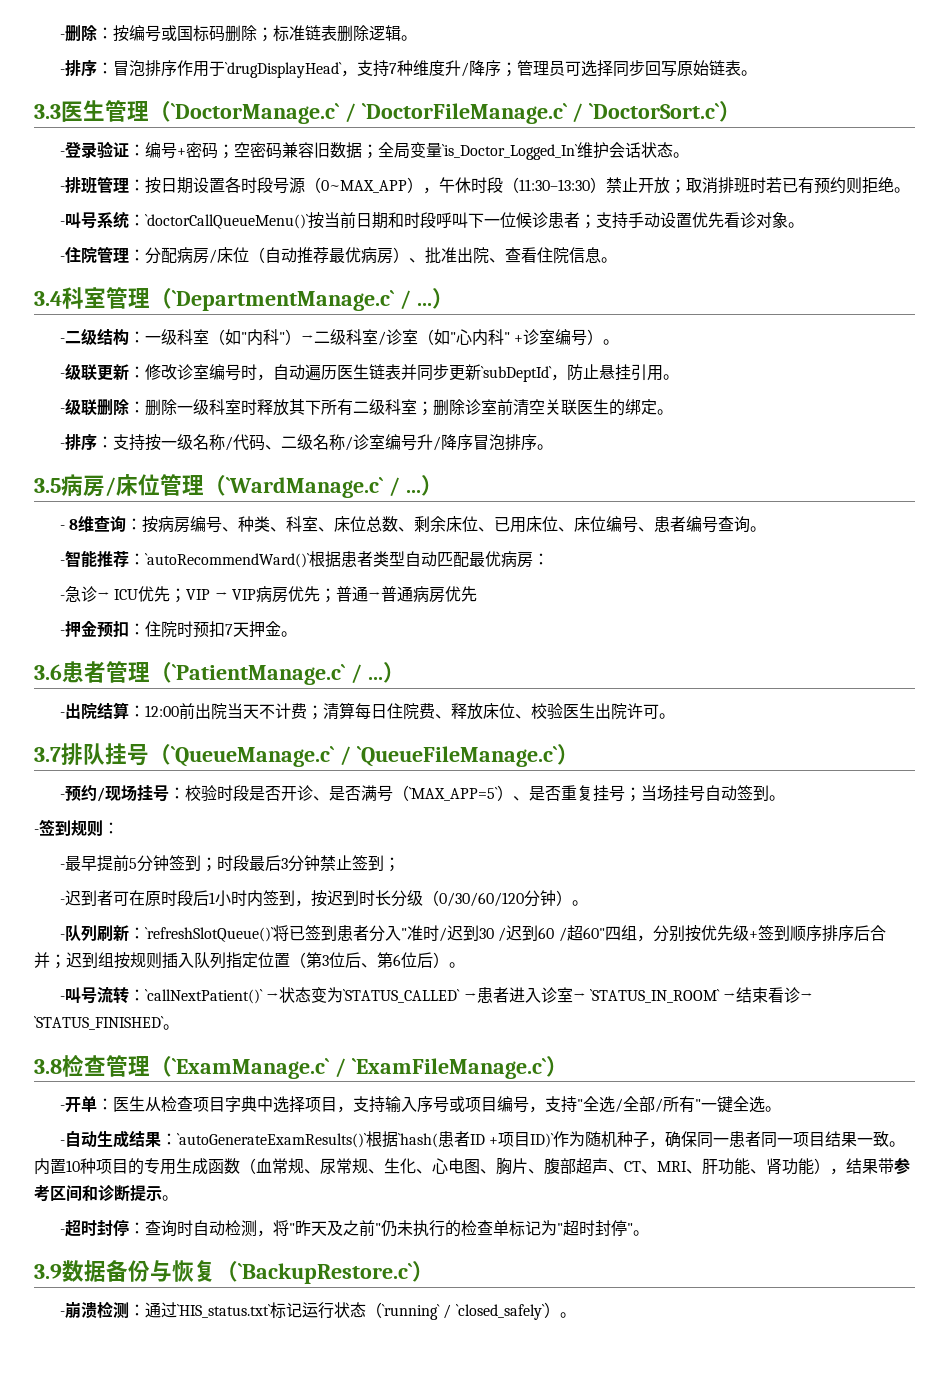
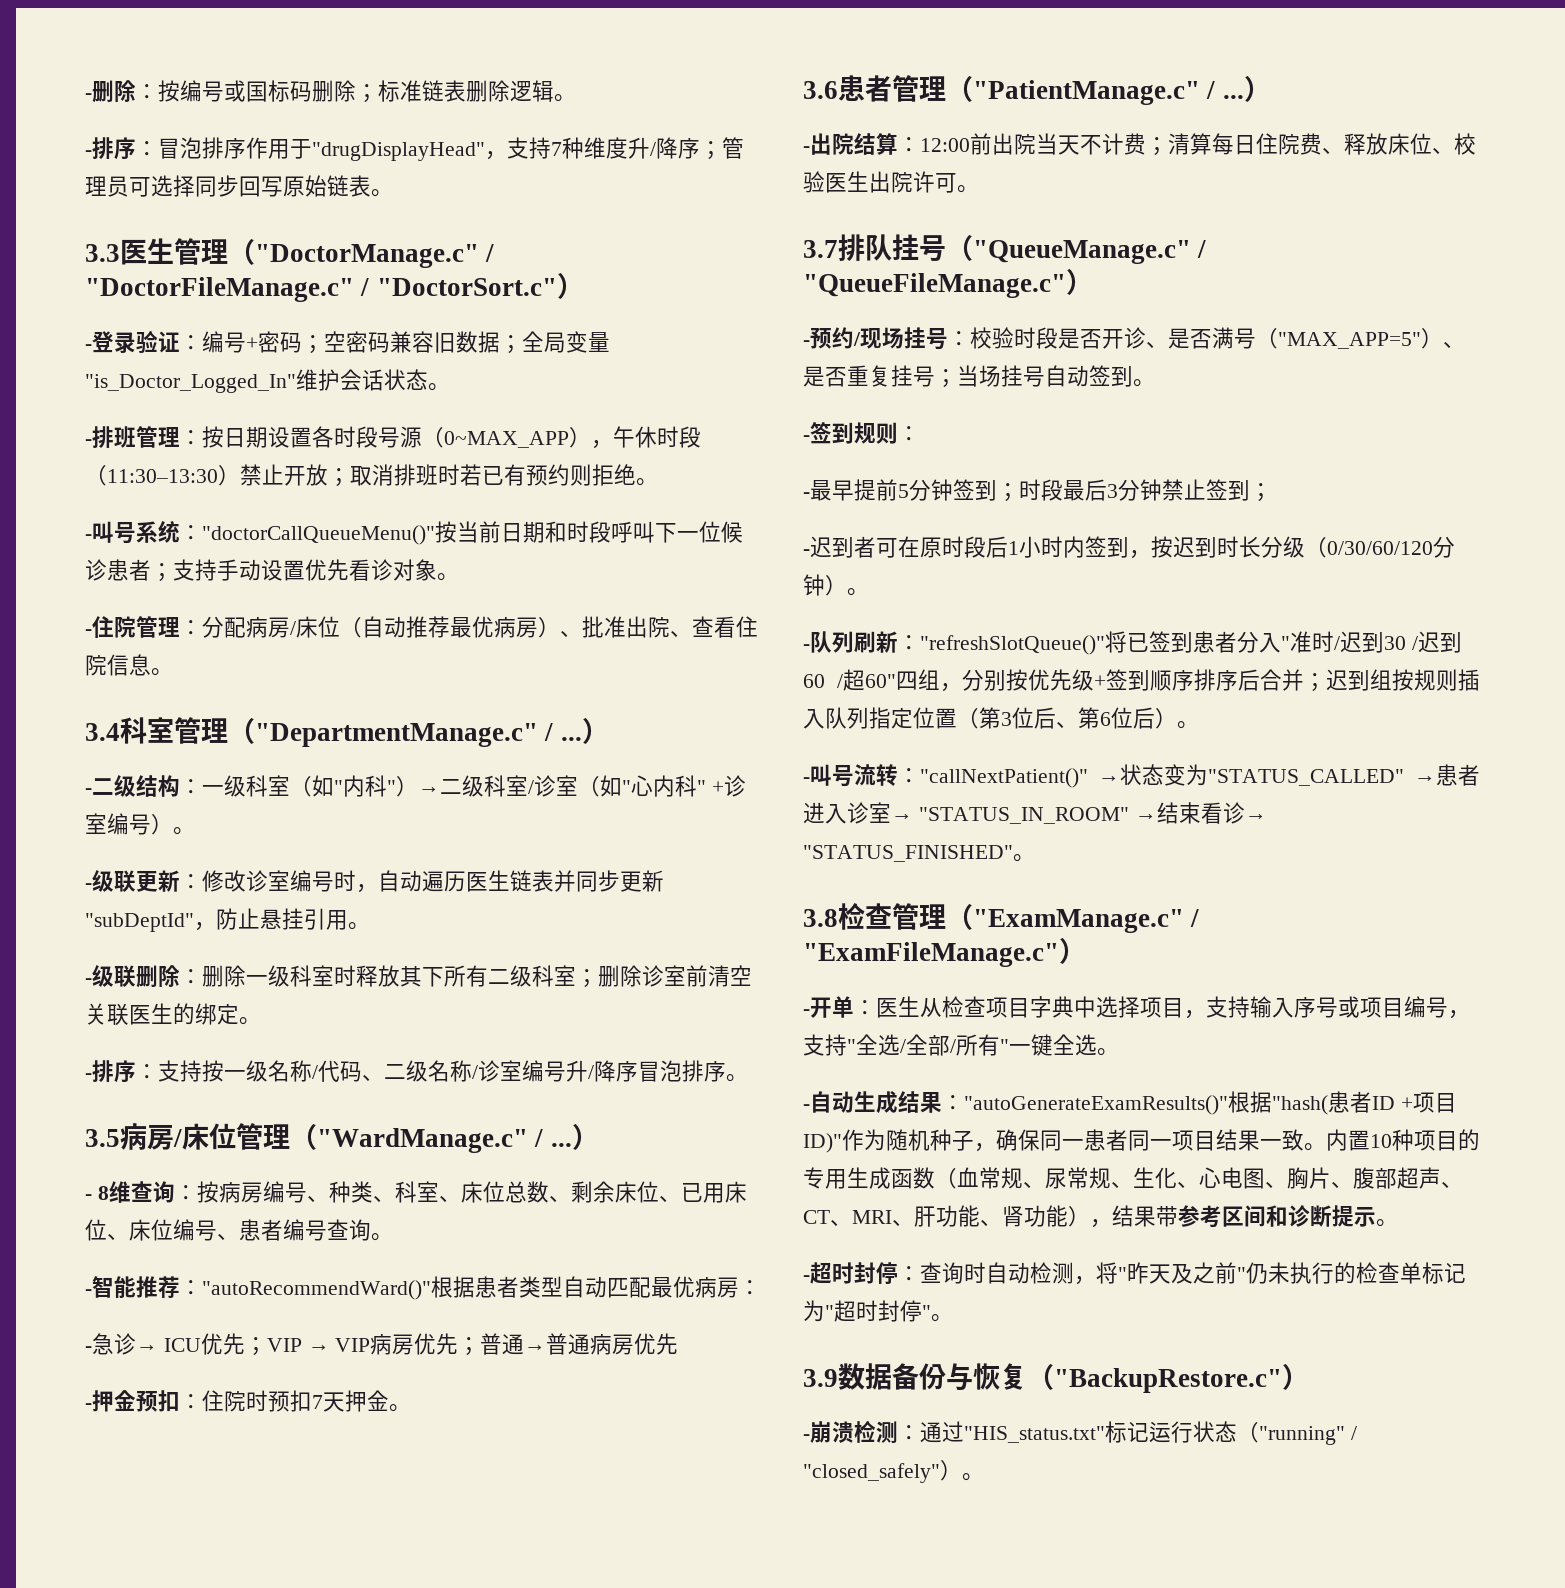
[225,62,343,78] `drugDisplayHead` -> [312,142,485,161] "drugDisplayHead"
[171,103,721,124] `DoctorManage.c` / `DoctorFileManage.c` / `DoctorSort.c` -> [255,244,495,268] [85,277,557,302] "DoctorManage.c" / "DoctorFileManage.c" / "DoctorSort.c"
[442,144,579,160] `is_Doctor_Logged_In` -> [85,374,296,393] "is_Doctor_Logged_In"
[145,214,310,229] `doctorCallQueueMenu()` -> [202,525,435,545] "doctorCallQueueMenu()"
[172,290,395,311] `DepartmentManage.c` -> [255,723,538,747] "DepartmentManage.c"
[481,366,553,382] `subDeptId` -> [85,913,194,932] "subDeptId"
[226,477,384,498] `WardManage.c` -> [317,1128,528,1153] "WardManage.c"
[145,553,311,568] `autoRecommendWard()` -> [202,1280,431,1300] "autoRecommendWard()"
[172,664,346,685] `PatientManage.c` -> [973,80,1200,105] "PatientManage.c"
[171,746,558,767] `QueueManage.c` / `QueueFileManage.c` -> [973,240,1207,264] [803,273,1066,298] "QueueManage.c" / "QueueFileManage.c"
[409,787,499,801] `MAX_APP=5` -> [1278,332,1421,349] "MAX_APP=5"
[145,927,275,942] `refreshSlotQueue()` -> [920,635,1105,655] "refreshSlotQueue()"
[145,989,264,1004] `callNextPatient()` -> [920,768,1088,788] "callNextPatient()"
[343,989,461,1003] `STATUS_CALLED` -> [1208,769,1404,786] "STATUS_CALLED"
[590,989,721,1003] `STATUS_IN_ROOM` -> [918,807,1129,824] "STATUS_IN_ROOM"
[34,1016,164,1030] `STATUS_FINISHED` -> [803,845,1013,862] "STATUS_FINISHED"
[172,1058,547,1079] `ExamManage.c` / `ExamFileManage.c` -> [973,909,1200,933] [803,942,1059,967] "ExamManage.c" / "ExamFileManage.c"
[177,1131,439,1148] `autoGenerateExamResults()`根据`hash( -> [964,1091,1328,1115] "autoGenerateExamResults()"根据"hash(
[530,1133,555,1148] ID)` -> [803,1133,842,1153] ID)"
[238,1263,413,1284] `BackupRestore.c` -> [1054,1368,1282,1393] "BackupRestore.c"
[177,1304,272,1318] `HIS_status.txt` -> [964,1426,1105,1443] "HIS_status.txt"
[382,1304,545,1320] `running` / `closed_safely` -> [1259,1426,1357,1445] [803,1463,940,1483] "running" / "closed_safely"

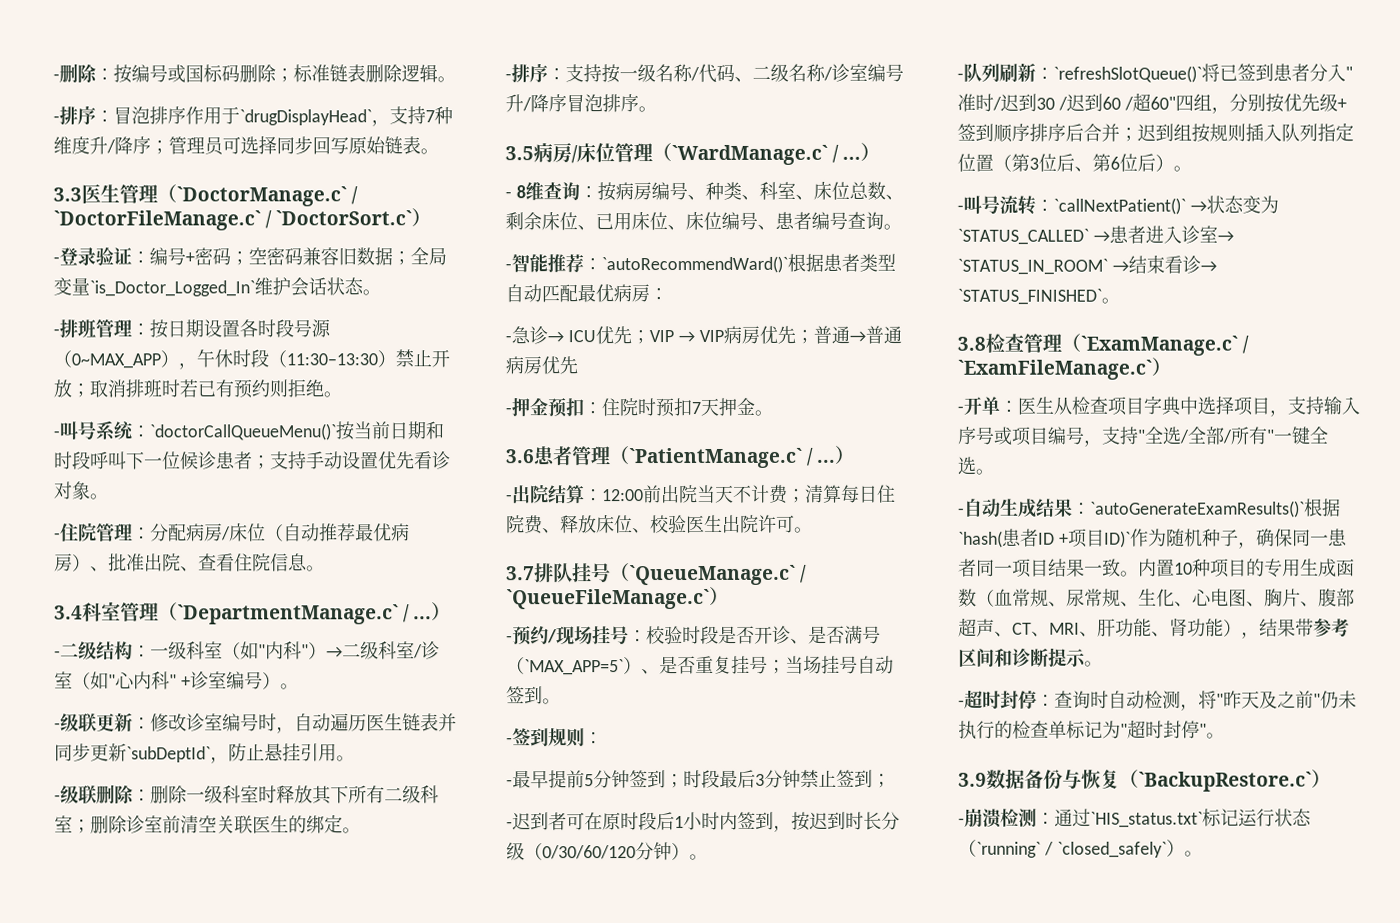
[312,142,485,161] "drugDisplayHead" -> [239,109,372,126] `drugDisplayHead`
[255,244,495,268] [85,277,557,302] "DoctorManage.c" / "DoctorFileManage.c" / "DoctorSort.c" -> [176,186,359,207] [53,210,413,231] `DoctorManage.c` / `DoctorFileManage.c` / `DoctorSort.c`
[85,374,296,393] "is_Doctor_Logged_In" -> [89,280,255,297] `is_Doctor_Logged_In`
[202,525,435,545] "doctorCallQueueMenu()" -> [149,423,336,441] `doctorCallQueueMenu()`
[255,723,538,747] "DepartmentManage.c" -> [177,604,399,625] `DepartmentManage.c`
[85,913,194,932] "subDeptId" -> [126,746,211,763] `subDeptId`
[317,1128,528,1153] "WardManage.c" -> [671,144,828,166] `WardManage.c`
[202,1280,431,1300] "autoRecommendWard()" -> [601,255,788,274] `autoRecommendWard()`
[973,80,1200,105] "PatientManage.c" -> [628,447,803,469] `PatientManage.c`
[973,240,1207,264] [803,273,1066,298] "QueueManage.c" / "QueueFileManage.c" -> [629,564,808,586] [506,588,710,610] `QueueManage.c` / `QueueFileManage.c`
[1278,332,1421,349] "MAX_APP=5" -> [524,659,624,676] `MAX_APP=5`
[920,635,1105,655] "refreshSlotQueue()" -> [1053,65,1202,83] `refreshSlotQueue()`
[920,768,1088,788] "callNextPatient()" -> [1053,197,1186,215] `callNextPatient()`
[1208,769,1404,786] "STATUS_CALLED" -> [957,228,1089,245] `STATUS_CALLED`
[918,807,1129,824] "STATUS_IN_ROOM" -> [957,258,1108,275] `STATUS_IN_ROOM`
[803,845,1013,862] "STATUS_FINISHED" -> [957,288,1102,305] `STATUS_FINISHED`
[973,909,1200,933] [803,942,1059,967] "ExamManage.c" / "ExamFileManage.c" -> [1080,335,1250,356] [957,359,1152,380] `ExamManage.c` / `ExamFileManage.c`
[964,1091,1328,1115] "autoGenerateExamResults()"根据"hash( -> [1090,498,1341,518] [958,530,1003,548] `autoGenerateExamResults()`根据`hash(
[803,1133,842,1153] ID)" -> [1103,530,1131,548] ID)`
[1054,1368,1282,1393] "BackupRestore.c" -> [1138,771,1312,792] `BackupRestore.c`
[964,1426,1105,1443] "HIS_status.txt" -> [1090,811,1203,828] `HIS_status.txt`
[1259,1426,1357,1445] [803,1463,940,1483] "running" / "closed_safely" -> [976,841,1167,858] `running` / `closed_safely`

